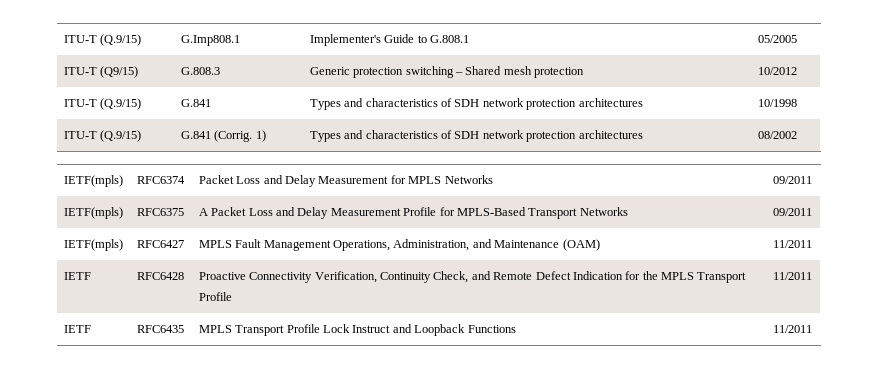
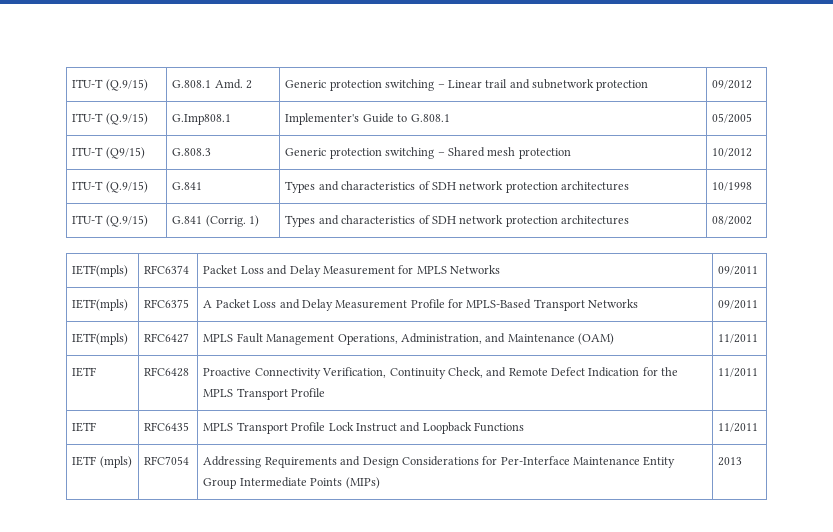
[63,34,142,46] ITU-T (Q.9/15) -> [72,79,148,91] [172,79,253,89] [285,79,649,91] [712,80,753,89] [72,113,148,125] ITU-T (Q.9/15) | G.808.1 Amd. 2 | Generic protection switching – Linear trail and subnetwork protection | 09/2012 // ITU-T (Q.9/15)
(812, 329) none -> [72,456,132,468] [144,456,190,465] [203,456,676,468] [203,477,380,489] [718,457,743,466] // IETF (mpls) | RFC7054 | Addressing Requirements and Design Considerations for Per-Interface Maintenance Entity Group Intermediate Points (MIPs) | 2013

